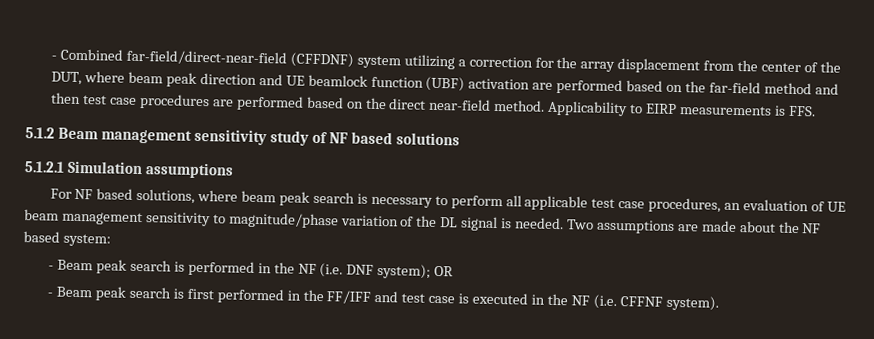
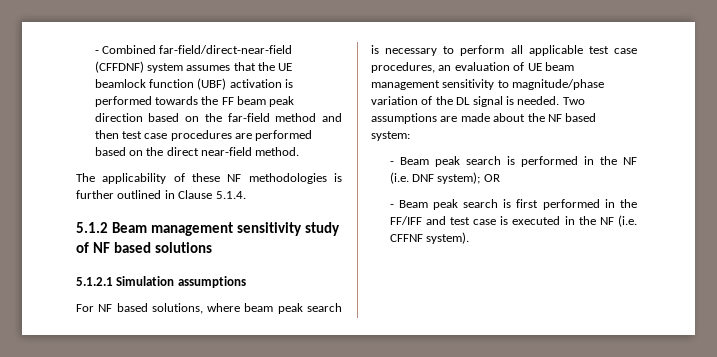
[403,54,841,74] [51,71,283,87] utilizing a correction for the array displacement from the center of the DUT, where beam peak direction and -> [186,62,276,71] assumes that the
[532,78,624,95] are performed -> [285,79,294,88] [94,96,295,107] [94,113,143,122] is performed towards the FF beam peak direction
[547,100,816,117] Applicability to EIRP measurements is FFS. -> [76,173,342,184] [76,190,246,199] // The applicability of these NF methodologies is further outlined in Clause 5.1.4.

